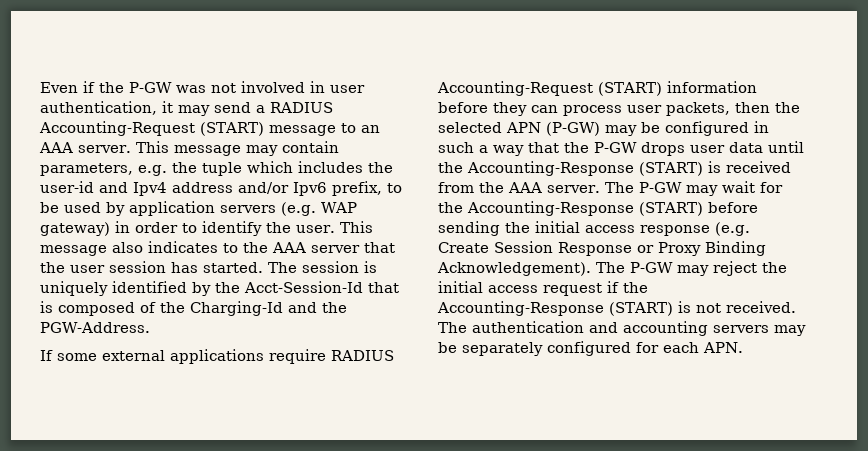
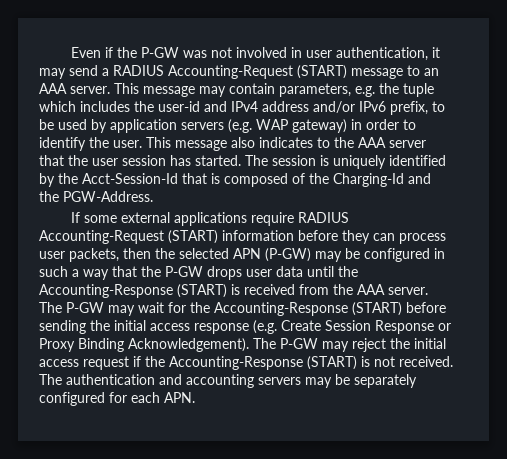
[133,182,167,196] Ipv4 -> [231,101,258,112] IPv4
[293,182,327,196] Ipv6 -> [359,101,386,112] IPv6

